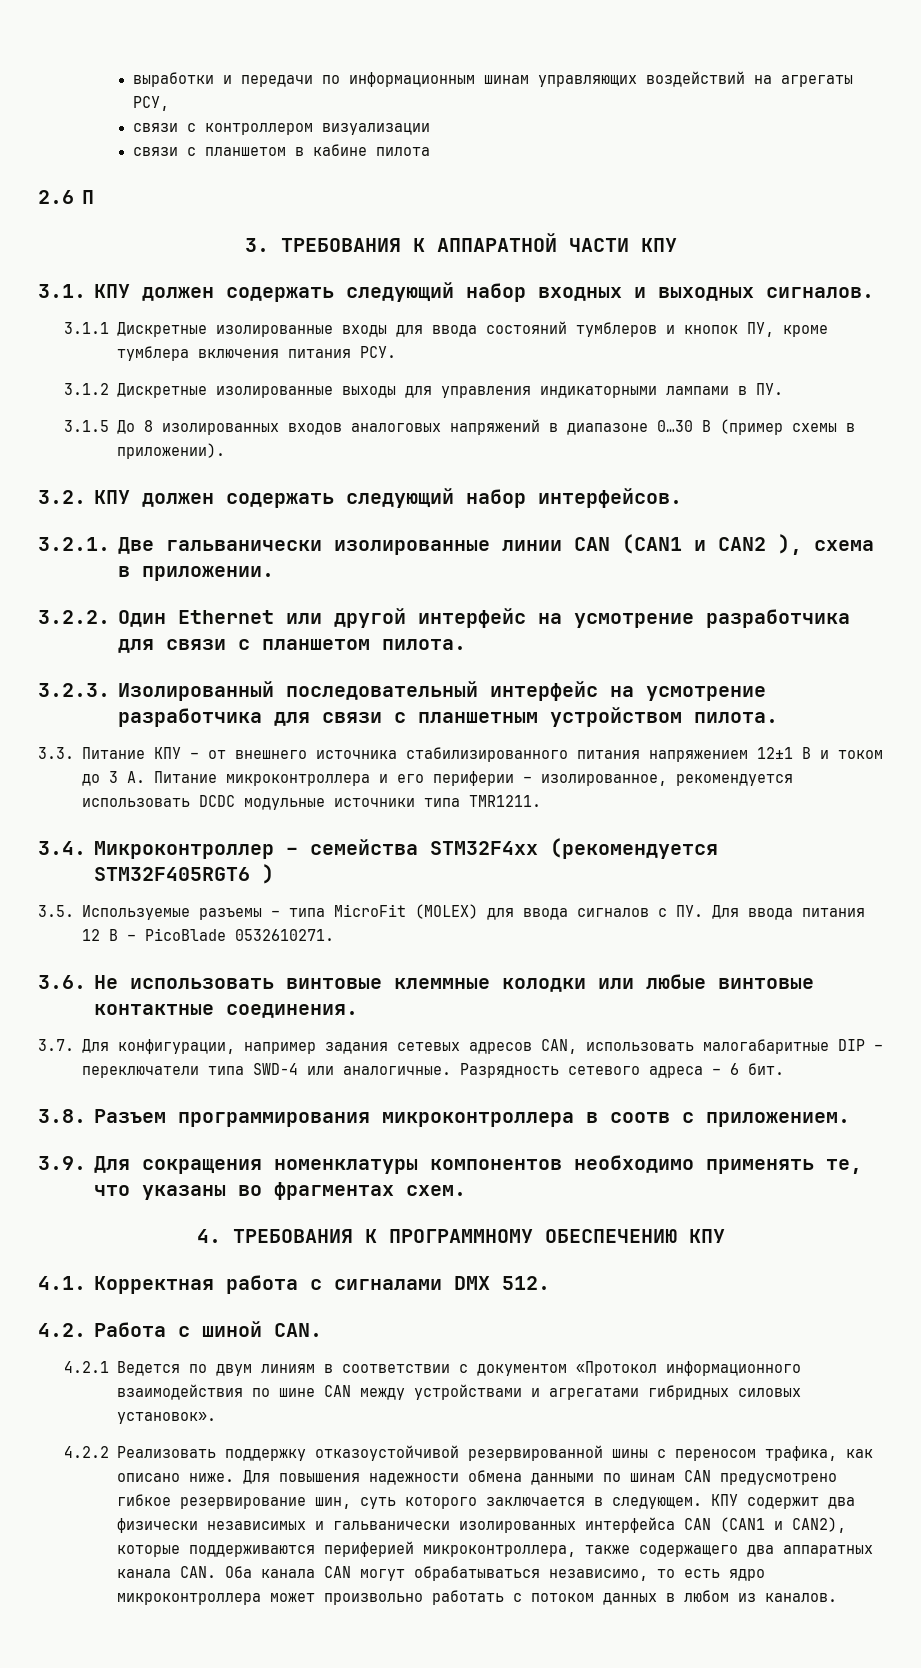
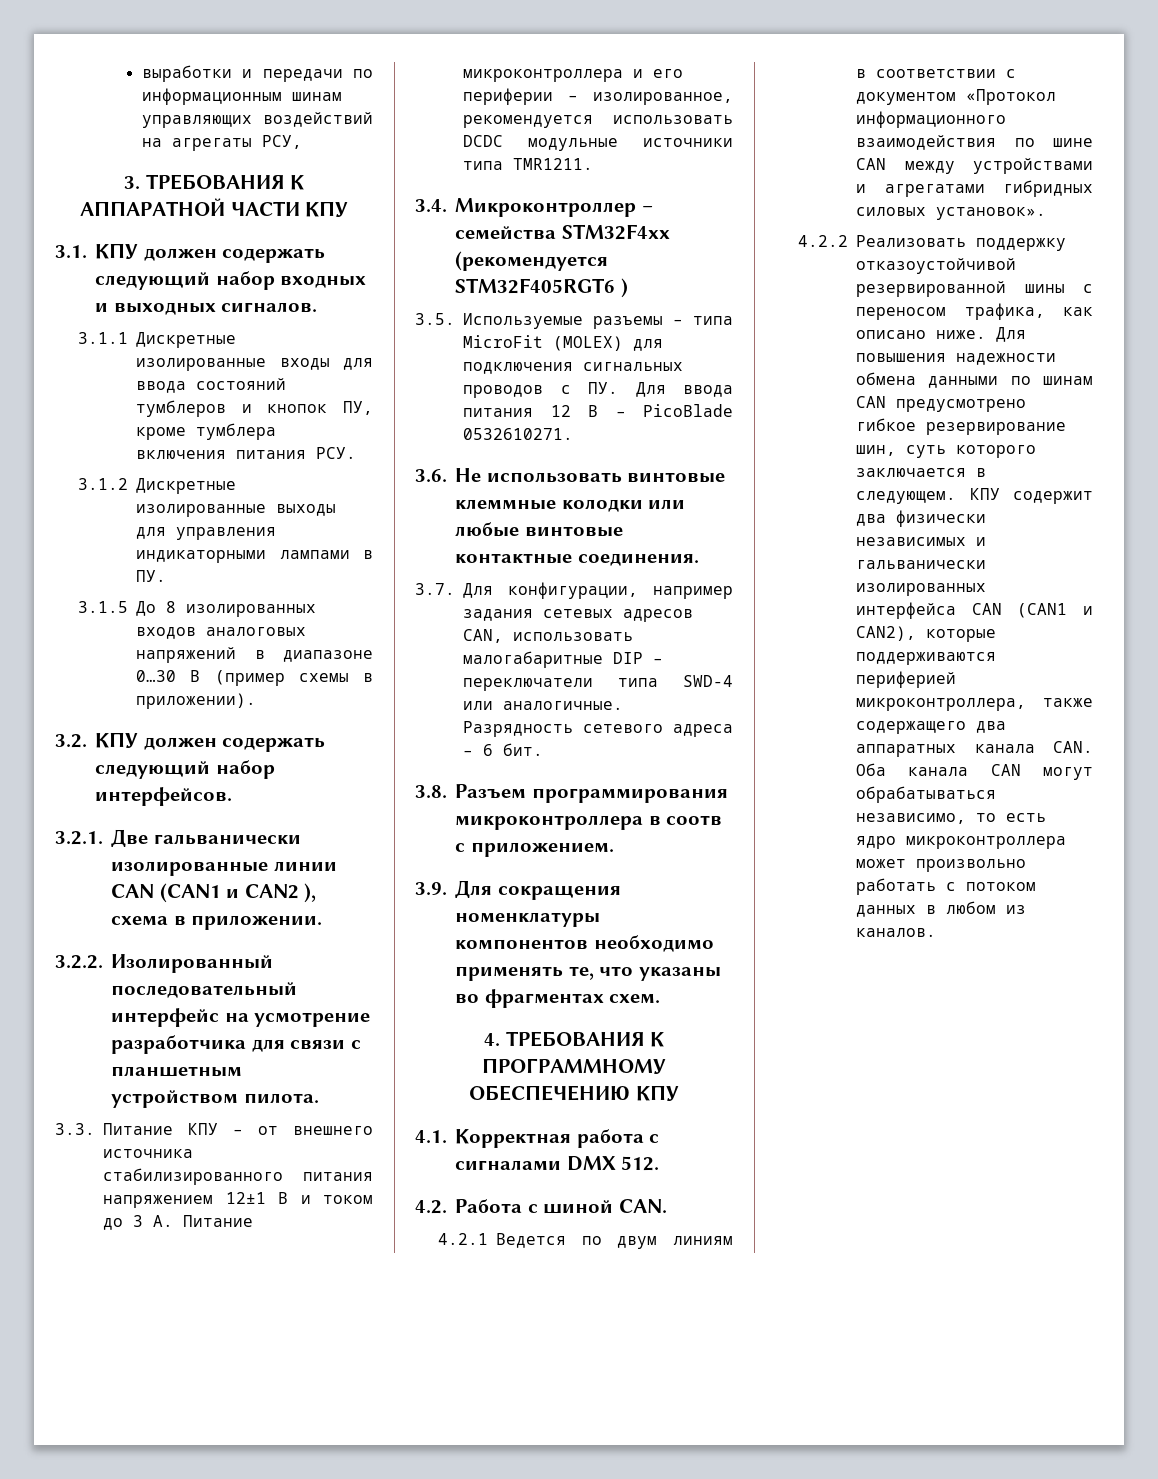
[132,123,430,135] [132,144,430,156] [38,190,94,204] // связи с контроллером визуализации // связи с планшетом в кабине пилота // 2.6 П -> (302, 142) none
[117,608,850,628] [117,639,466,653] [38,683,110,697] Один Ethernet или другой интерфейс на усмотрение разработчика для связи с планшетом пилота. // 3.2.3. -> (103, 962) none
[522,908,649,920] ввода сигналов -> [463,362,683,374] [463,385,543,398] подключения сигнальных проводов

